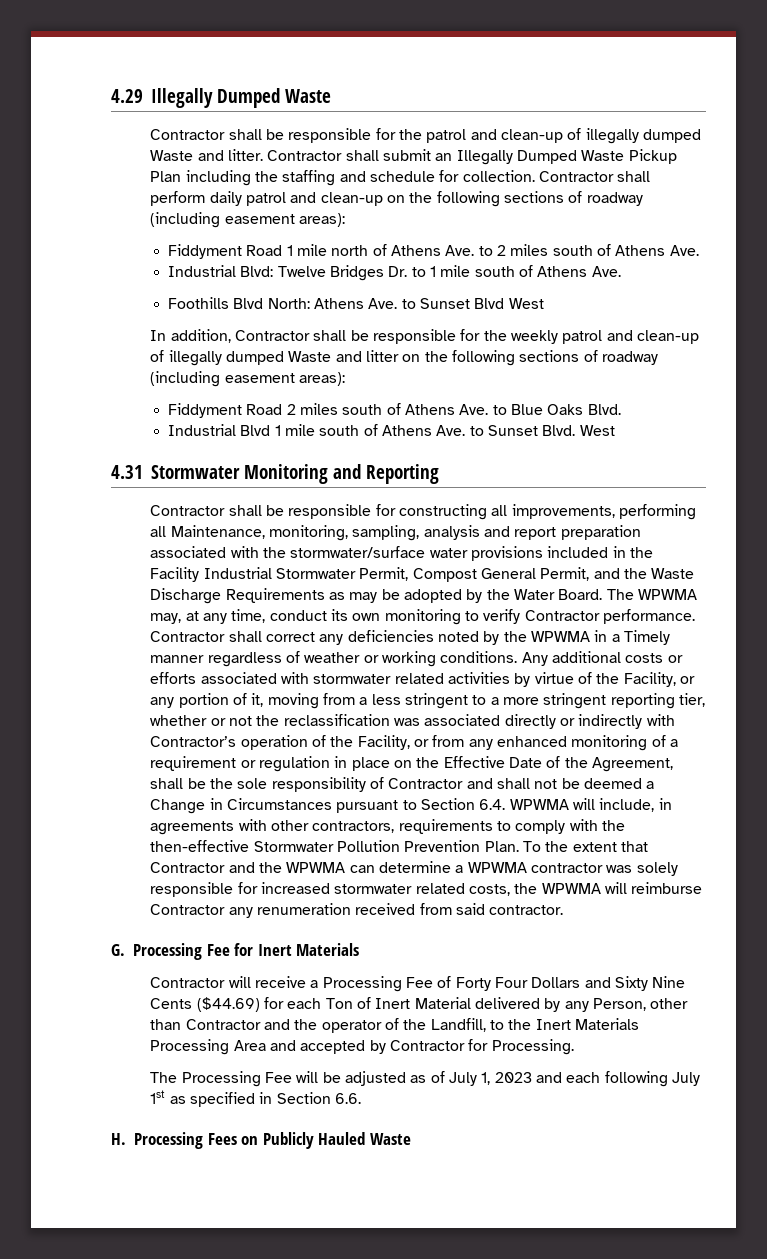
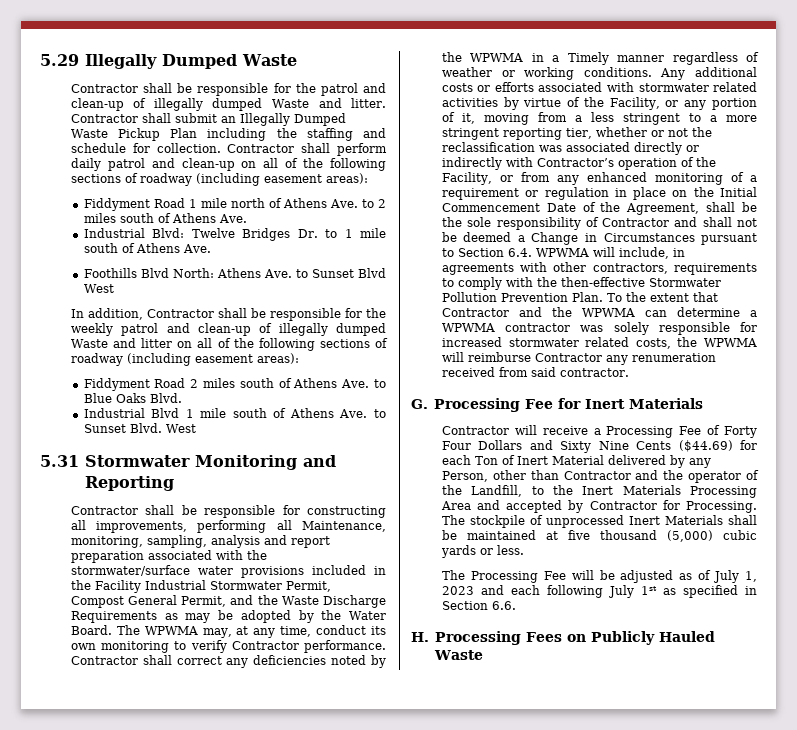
[111,89,143,103] 4.29 -> [40,54,79,66] 5.29
(406, 199) none -> [263,158,299,168] all of
(421, 358) none -> [197,338,231,348] all of
[111,465,143,479] 4.31 -> [40,455,79,467] 5.31
[443,756,505,768] Effective -> [720,187,757,197] [441,203,540,212] Initial Commencement
(574, 1047) none -> [441,515,757,528] [441,530,757,542] [440,545,524,558] The stockpile of unprocessed Inert Materials shall be maintained at five thousand (5,000) cubic yards or less.

